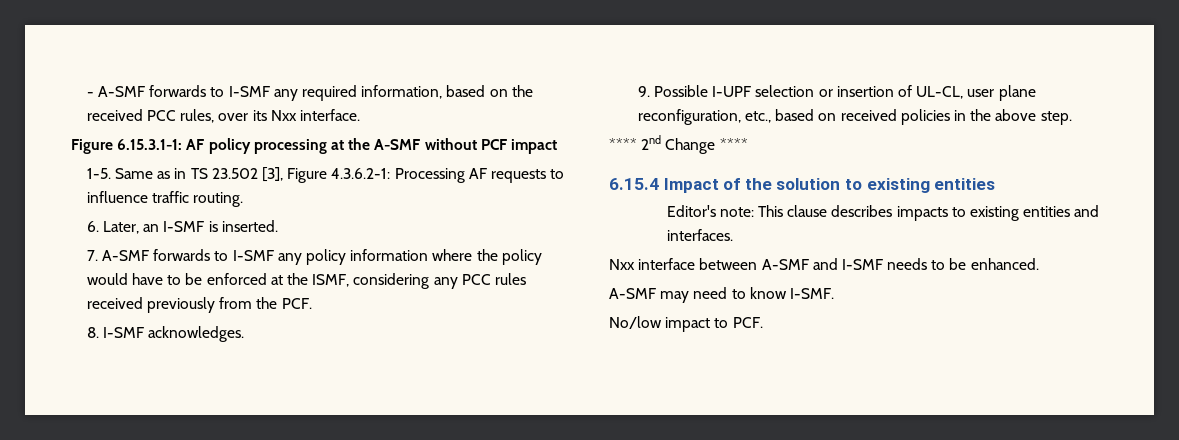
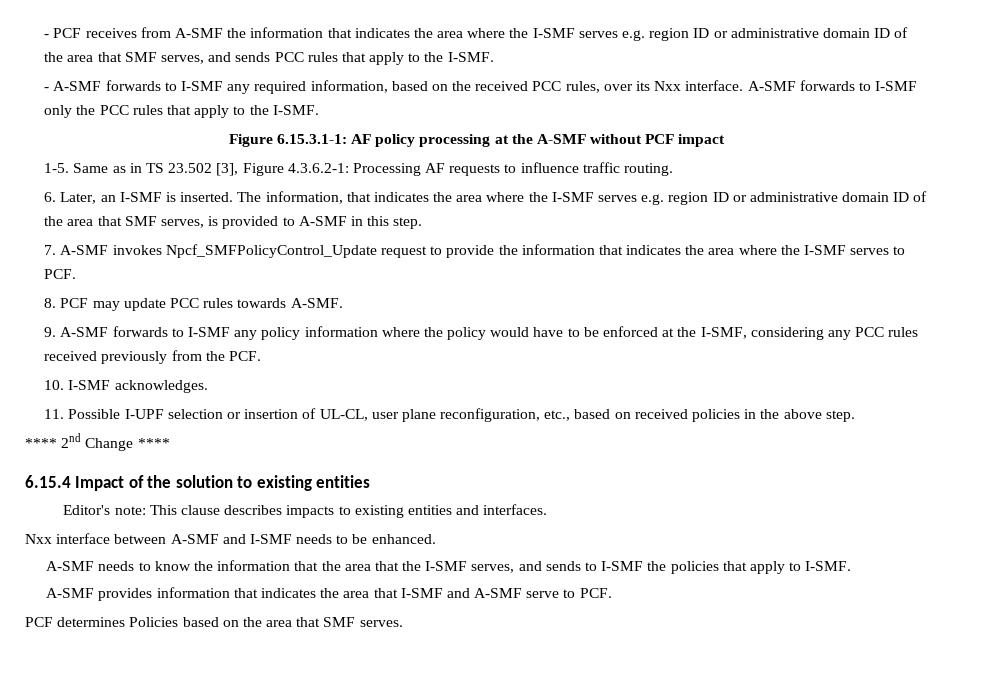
[86,92,94,97] - -> [44,27,909,41] [44,52,494,65] [44,87,50,91] - PCF receives from A-SMF the information that indicates the area where the I-SMF serves e.g. region ID or administrative domain ID of the area that SMF serves, and sends PCC rules that apply to the I-SMF. // -
(360, 115) none -> [747,80,918,91] [44,105,319,118] A-SMF forwards to I-SMF only the PCC rules that apply to the I-SMF.
[86,250,98,261] // 7. -> [237,191,928,205] [44,216,423,229] [44,244,906,258] [44,269,77,279] [44,298,343,311] [44,327,57,337] The information, that indicates the area where the I-SMF serves e.g. region ID or administrative domain ID of the area that SMF serves, is provided to A-SMF in this step. // 7. A-SMF invokes Npcf_SMFPolicyControl_Update request to provide the information that indicates the area where the I-SMF serves to PCF. // 8. PCF may update PCC rules towards A-SMF. // 9.
[312,274,350,287] ISMF, -> [700,327,747,339] I-SMF,
[86,327,99,338] 8. -> [44,380,65,390] 10.
[637,86,650,97] 9. -> [44,409,65,419] 11.
[660,287,834,303] [609,316,763,332] may need to know I-SMF. // No/low impact to PCF. -> [98,560,852,574] [46,587,612,601] [25,617,403,627] needs to know the information that the area that the I-SMF serves, and sends to I-SMF the policies that apply to I-SMF. // A-SMF provides information that indicates the area that I-SMF and A-SMF serve to PCF. // PCF determines Policies based on the area that SMF serves.

